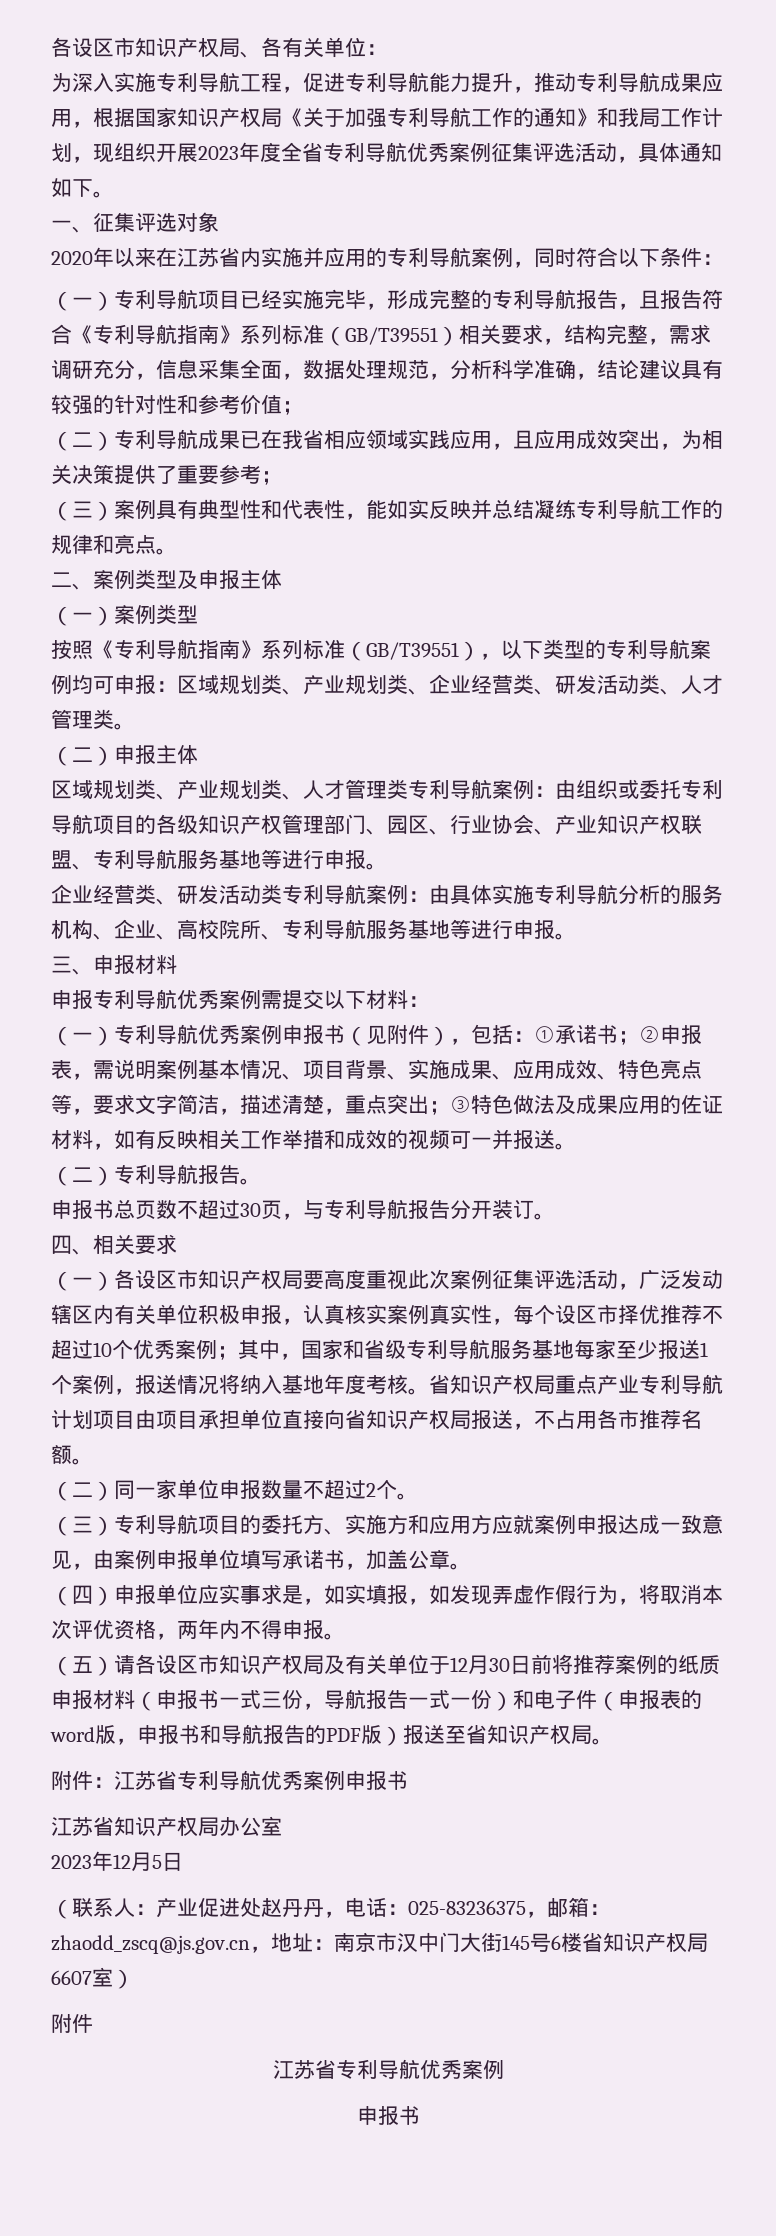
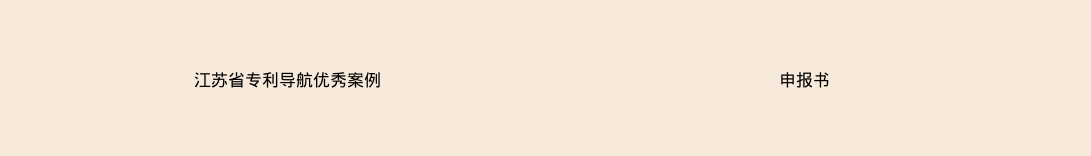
[51,37,387,58] [51,72,723,93] [51,107,723,128] [51,142,722,163] [51,178,114,198] [51,212,219,233] [51,247,723,268] [51,289,723,311] [51,324,711,346] [51,359,723,380] [51,394,303,415] [51,429,723,451] [51,464,282,485] [51,499,723,521] [51,534,177,555] [51,569,282,590] [51,604,198,626] [51,639,711,661] [51,674,723,695] [51,709,135,730] [51,745,198,766] [51,779,723,800] [51,814,702,835] [51,849,387,870] [51,884,723,905] [51,919,576,940] [51,955,177,975] [51,989,429,1010] [51,1024,702,1046] [51,1059,702,1080] [51,1094,723,1115] [51,1129,576,1150] [51,1164,261,1186] [51,1199,555,1220] [51,1234,177,1255] [51,1269,723,1291] [51,1304,723,1325] [51,1339,708,1360] [51,1374,723,1395] [51,1409,702,1430] [51,1445,93,1465] [51,1479,418,1501] [51,1514,723,1536] [51,1549,471,1570] [51,1584,723,1606] [51,1619,345,1640] [51,1654,720,1676] [51,1689,702,1711] [50,1724,613,1746] [51,1770,408,1791] [51,1816,282,1837] [51,1851,183,1871] [51,1897,610,1919] [51,1932,708,1954] [51,1967,134,1989] [51,2013,93,2033] 各设区市知识产权局、各有关单位： // 为深入实施专利导航工程，促进专利导航能力提升，推动专利导航成果应用，根据国家知识产权局《关于加强专利导航工作的通知》和我局工作计划，现组织开展2023年度全省专利导航优秀案例征集评选活动，具体通知如下。 // 一、征集评选对象 // 2020年以来在江苏省内实施并应用的专利导航案例，同时符合以下条件： // （一）专利导航项目已经实施完毕，形成完整的专利导航报告，且报告符合《专利导航指南》系列标准（GB/T39551）相关要求，结构完整，需求调研充分，信息采集全面，数据处理规范，分析科学准确，结论建议具有较强的针对性和参考价值； // （二）专利导航成果已在我省相应领域实践应用，且应用成效突出，为相关决策提供了重要参考； // （三）案例具有典型性和代表性，能如实反映并总结凝练专利导航工作的规律和亮点。 // 二、案例类型及申报主体 // （一）案例类型 // 按照《专利导航指南》系列标准（GB/T39551），以下类型的专利导航案例均可申报：区域规划类、产业规划类、企业经营类、研发活动类、人才管理类。 // （二）申报主体 // 区域规划类、产业规划类、人才管理类专利导航案例：由组织或委托专利导航项目的各级知识产权管理部门、园区、行业协会、产业知识产权联盟、专利导航服务基地等进行申报。 // 企业经营类、研发活动类专利导航案例：由具体实施专利导航分析的服务机构、企业、高校院所、专利导航服务基地等进行申报。 // 三、申报材料 // 申报专利导航优秀案例需提交以下材料： // （一）专利导航优秀案例申报书（见附件），包括：①承诺书；②申报表，需说明案例基本情况、项目背景、实施成果、应用成效、特色亮点等，要求文字简洁，描述清楚，重点突出；③特色做法及成果应用的佐证材料，如有反映相关工作举措和成效的视频可一并报送。 // （二）专利导航报告。 // 申报书总页数不超过30页，与专利导航报告分开装订。 // 四、相关要求 // （一）各设区市知识产权局要高度重视此次案例征集评选活动，广泛发动辖区内有关单位积极申报，认真核实案例真实性，每个设区市择优推荐不超过10个优秀案例；其中，国家和省级专利导航服务基地每家至少报送1个案例，报送情况将纳入基地年度考核。省知识产权局重点产业专利导航计划项目由项目承担单位直接向省知识产权局报送，不占用各市推荐名额。 // （二）同一家单位申报数量不超过2个。 // （三）专利导航项目的委托方、实施方和应用方应就案例申报达成一致意见，由案例申报单位填写承诺书，加盖公章。 // （四）申报单位应实事求是，如实填报，如发现弄虚作假行为，将取消本次评优资格，两年内不得申报。 // （五）请各设区市知识产权局及有关单位于12月30日前将推荐案例的纸质申报材料（申报书一式三份，导航报告一式一份）和电子件（申报表的word版，申报书和导航报告的PDF版）报送至省知识产权局。 // 附件：江苏省专利导航优秀案例申报书 // 江苏省知识产权局办公室 // 2023年12月5日 // （联系人：产业促进处赵丹丹，电话：025-83236375，邮箱：zhaodd_zscq@js.gov.cn，地址：南京市汉中门大街145号6楼省知识产权局6607室） // 附件 // -> (193, 80) none

